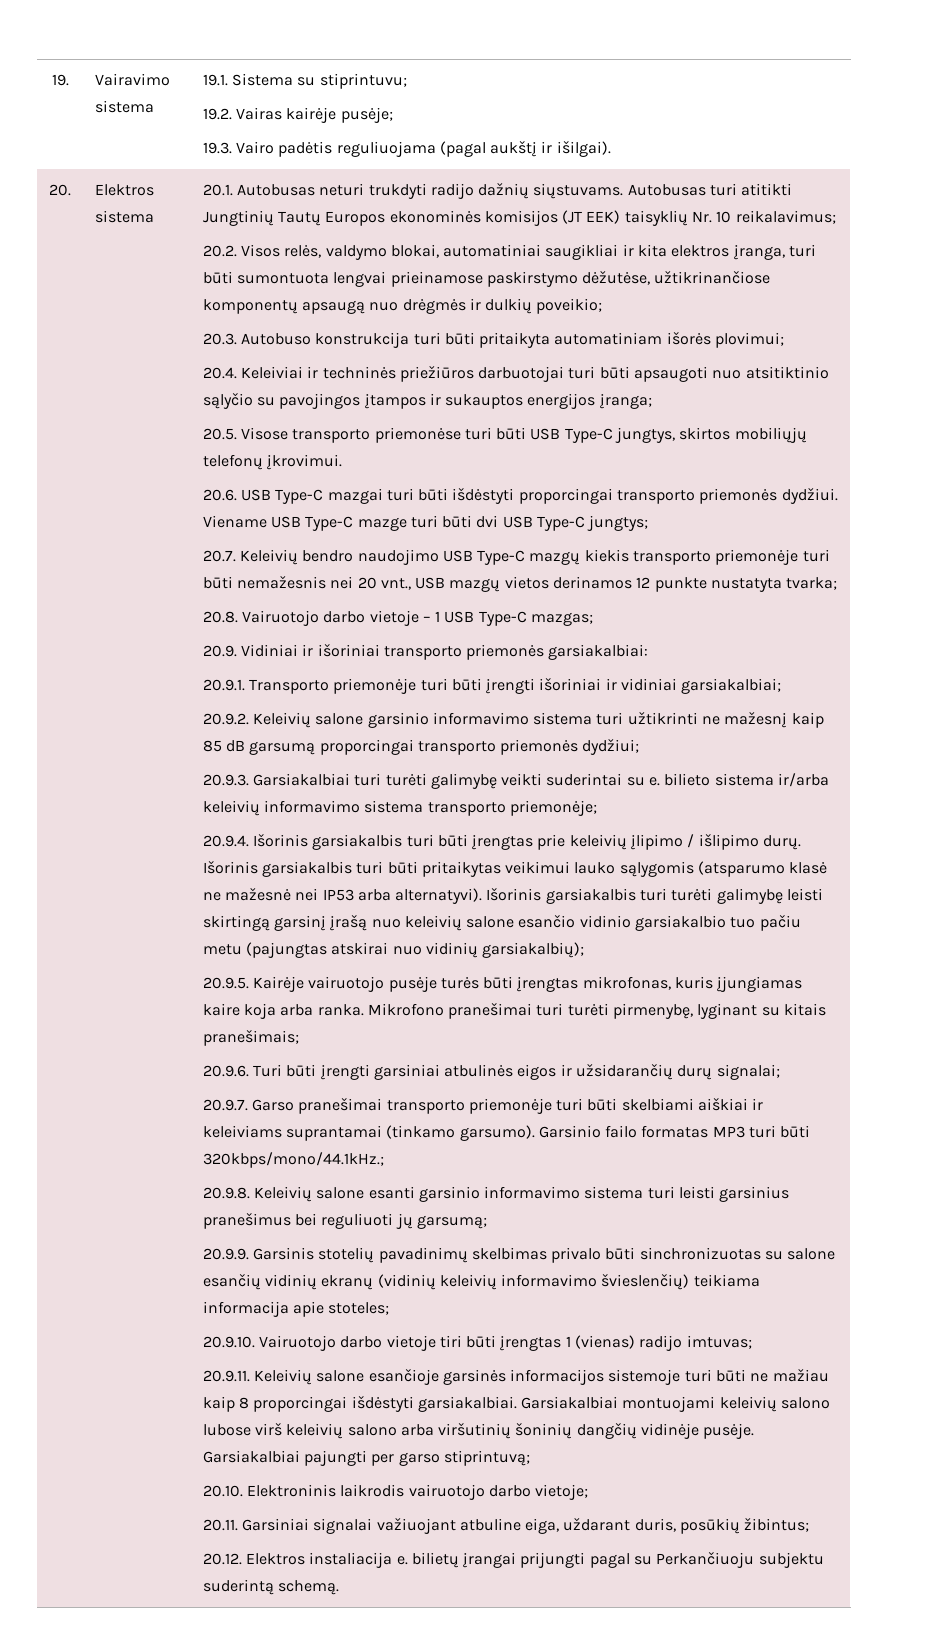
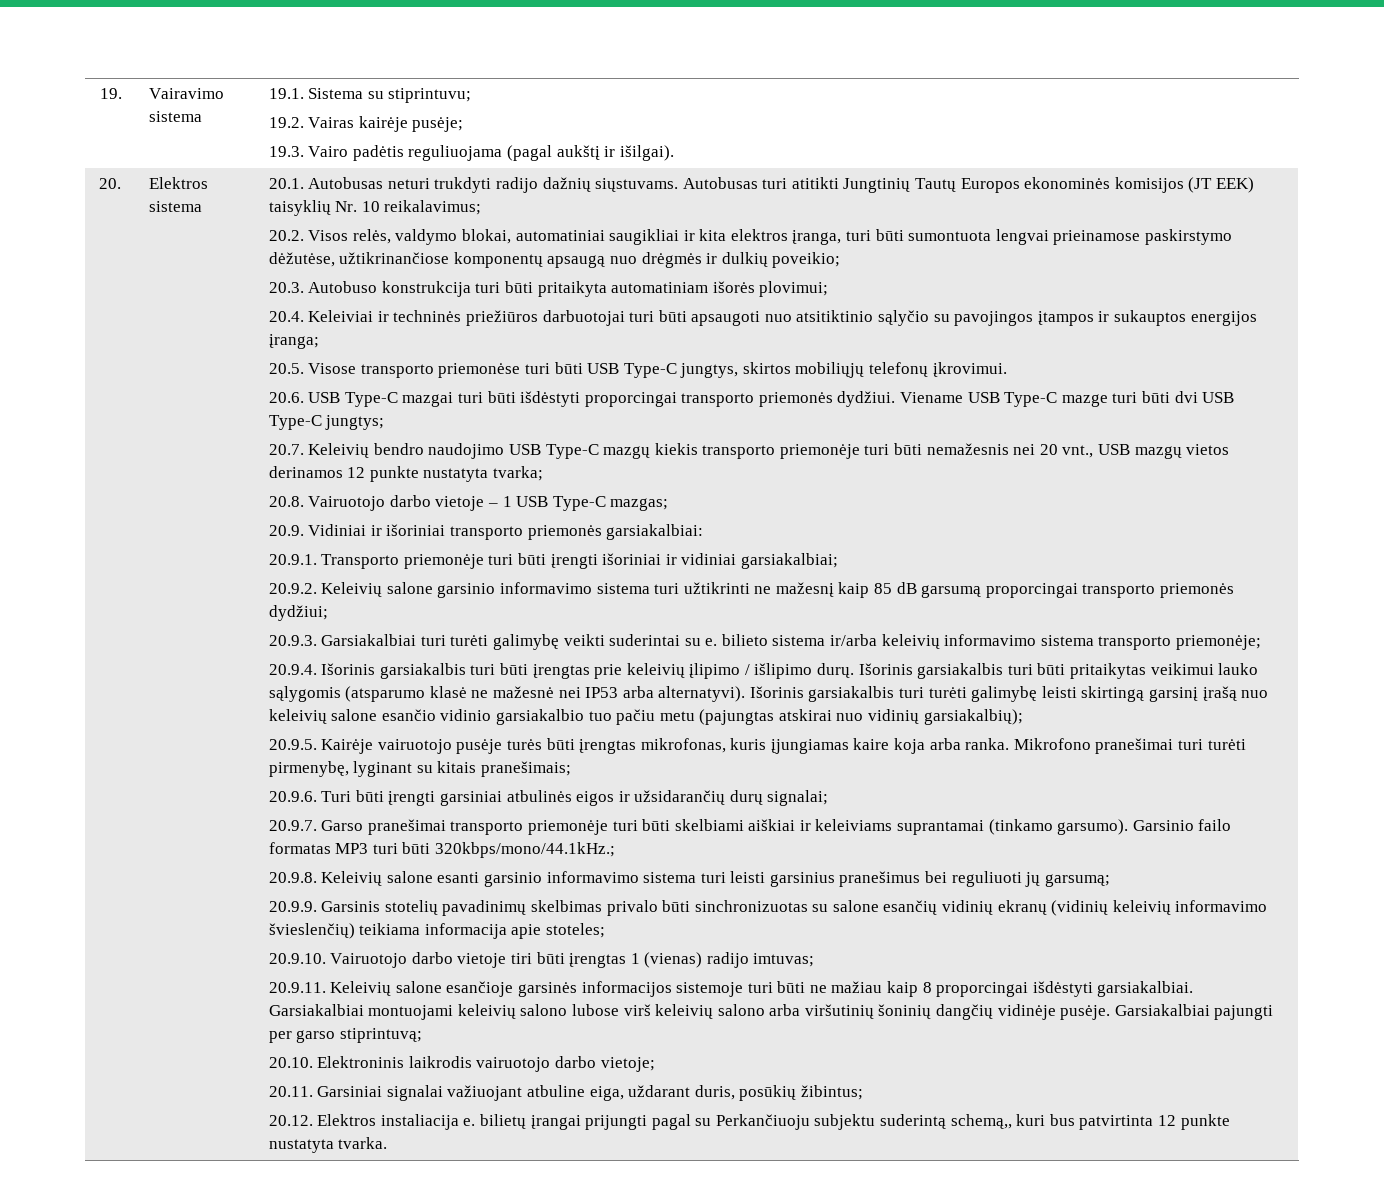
[277,1580,339,1595] schemą. -> [950,1114,1230,1130] [268,1137,388,1153] schemą,, kuri bus patvirtinta 12 punkte nustatyta tvarka.

